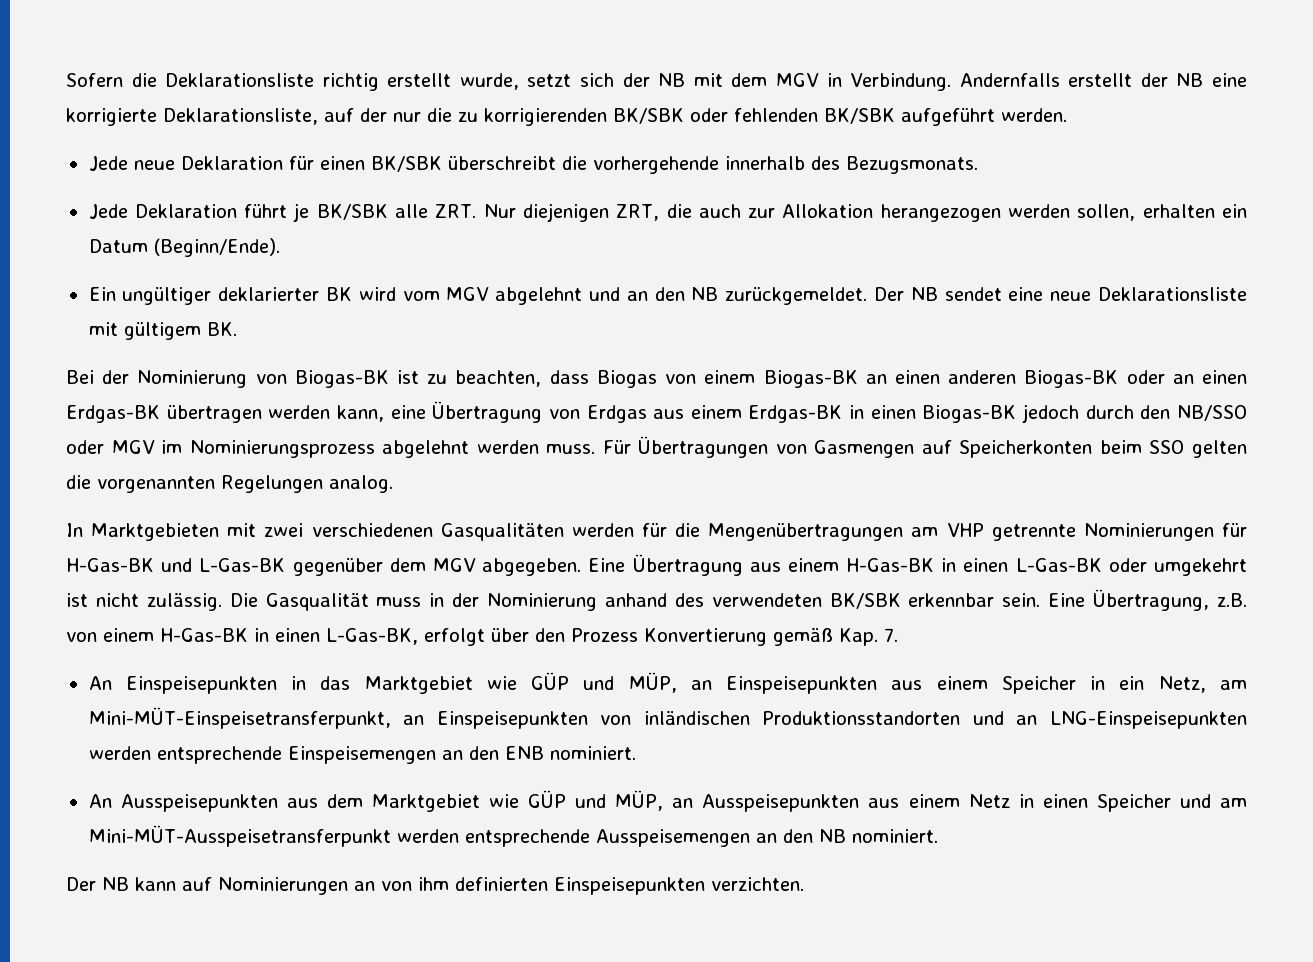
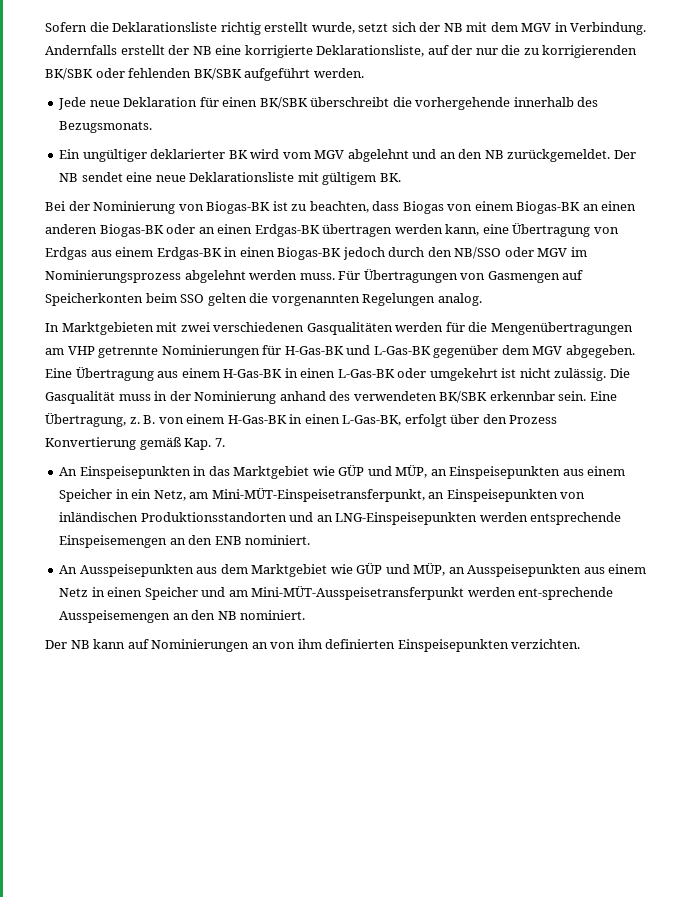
[88,203,1248,222] [88,238,280,257] // Jede Deklaration führt je BK/SBK alle ZRT. Nur diejenigen ZRT, die auch zur Allokation herangezogen werden sollen, erhalten ein Datum (Beginn/Ende). -> (153, 127) none
[1217,593,1247,607] z.B. -> [129,415,156,424] z. B.
[464,829,590,847] entsprechende -> [518,587,614,600] ent-sprechende

